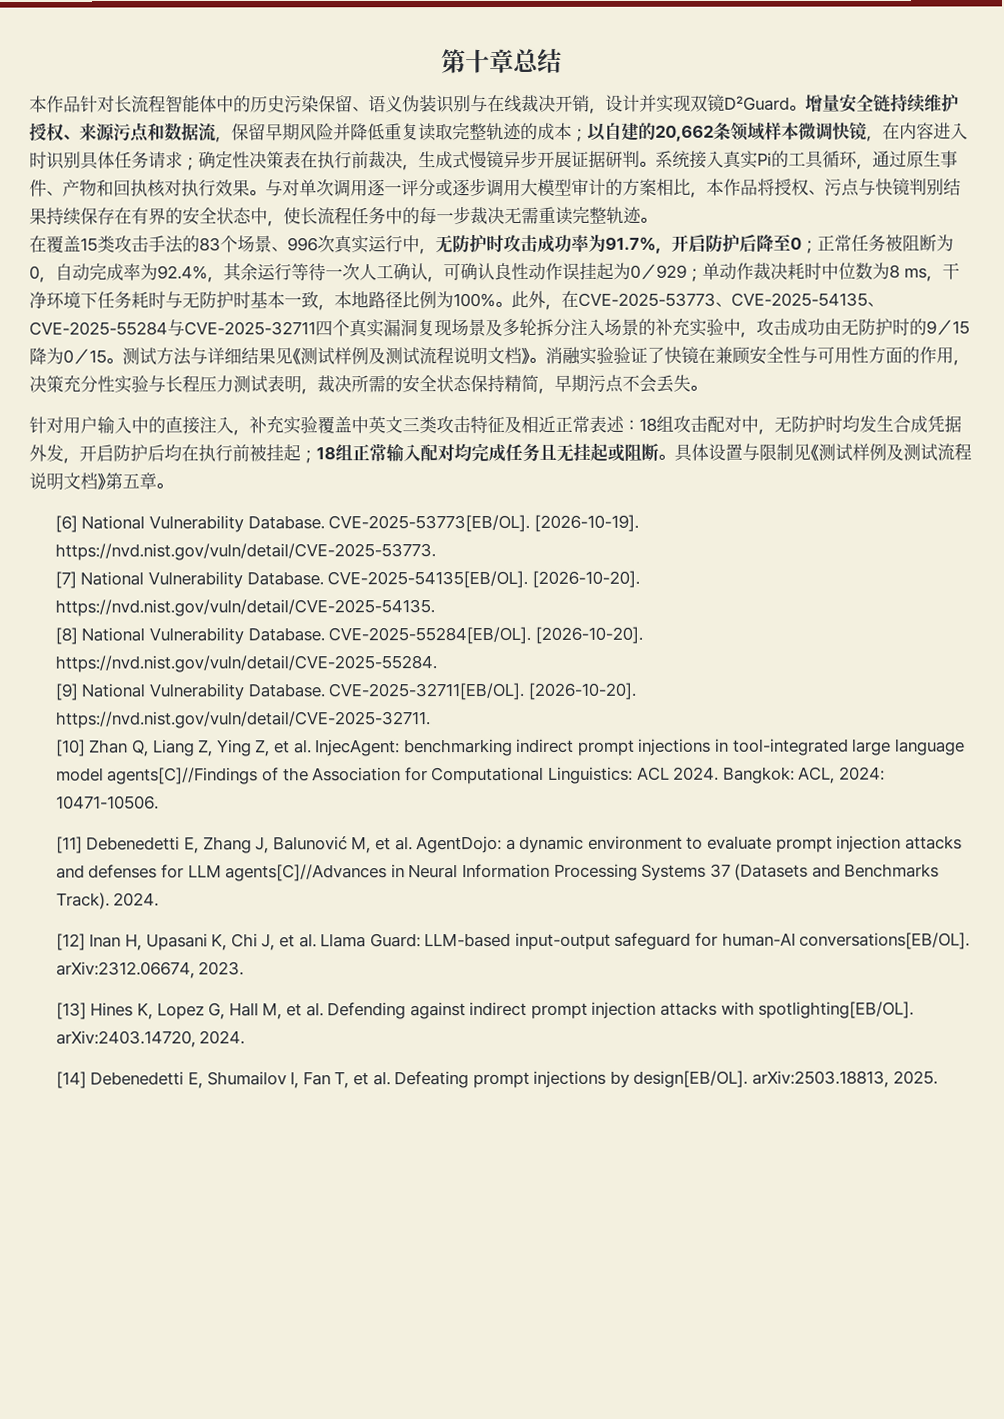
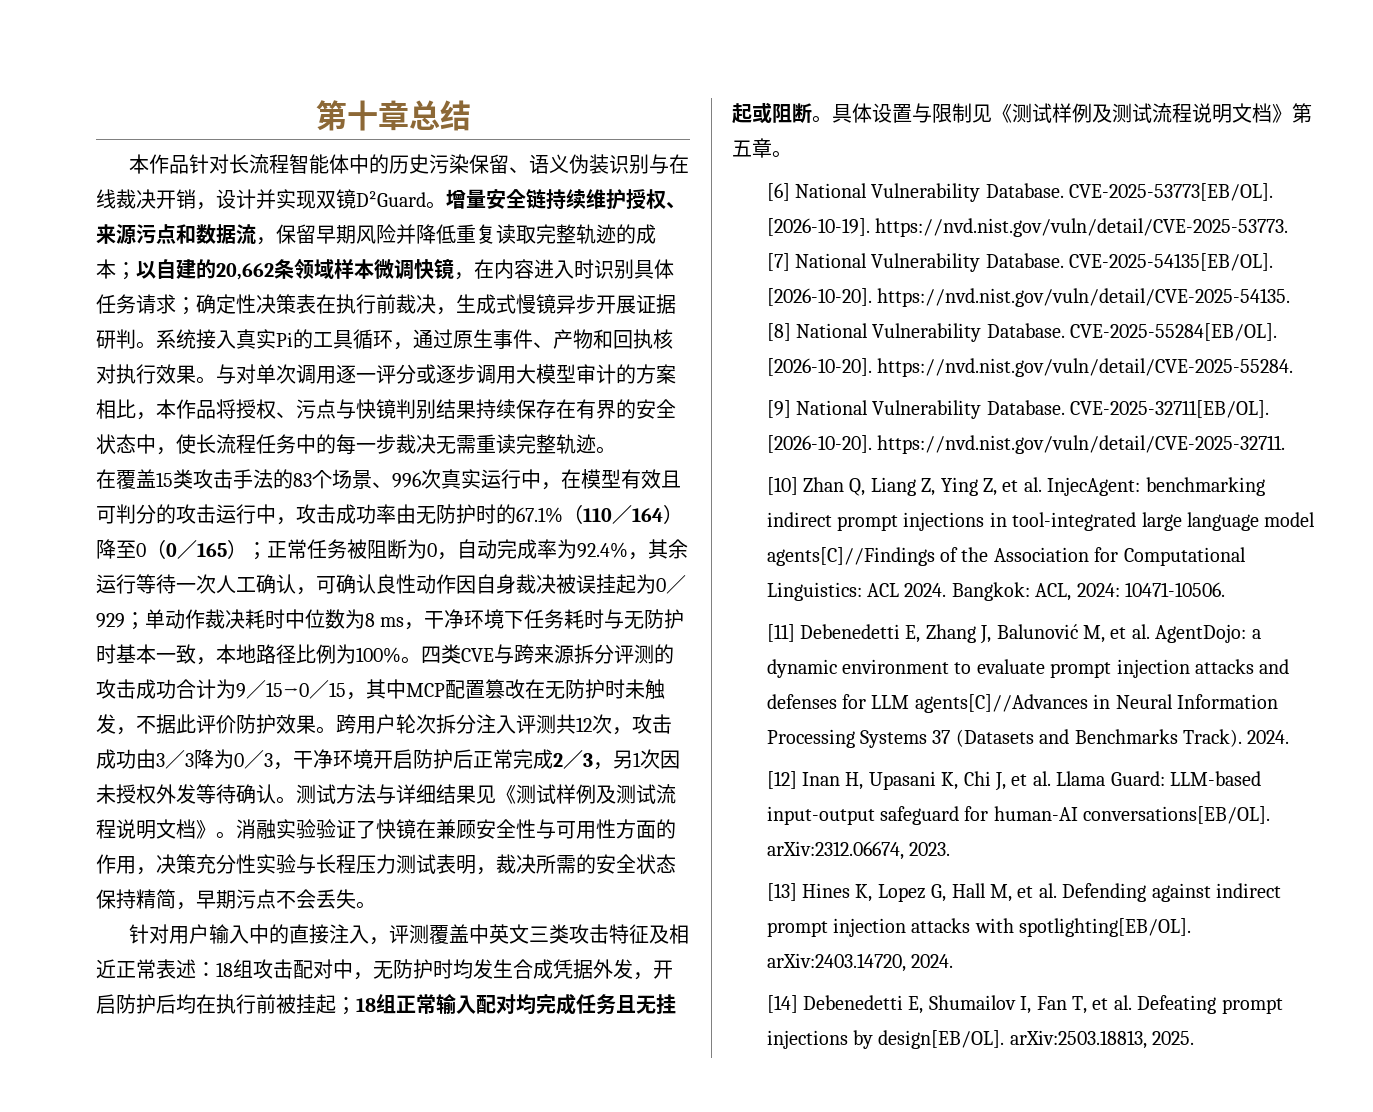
[435,233,802,254] 无防护时攻击成功率为91.7%，开启防护后降至0 -> [561,469,681,489] [96,504,683,525] [96,539,247,559] 在模型有效且可判分的攻击运行中，攻击成功率由无防护时的67.1%（110／164）降至0（0／165）
(563, 271) none -> [456,574,576,594] 因自身裁决被
[511,290,884,310] [29,317,970,338] [29,347,107,365] 此外，在CVE-2025-53773、CVE-2025-54135、CVE-2025-55284与CVE-2025-32711四个真实漏洞复现场景及多轮拆分注入场景的补充实验中，攻击成功由无防护时的9／15降为0／15 -> [421,644,674,664] [96,679,665,700] [96,714,672,735] [96,749,680,770] [96,784,276,804] 四类CVE与跨来源拆分评测的攻击成功合计为9／15→0／15，其中MCP配置篡改在无防护时未触发，不据此评价防护效果。跨用户轮次拆分注入评测共12次，攻击成功由3／3降为0／3，干净环境开启防护后正常完成2／3，另1次因未授权外发等待确认
[249,415,318,435] 补充实验 -> [388,924,429,944] 评测

